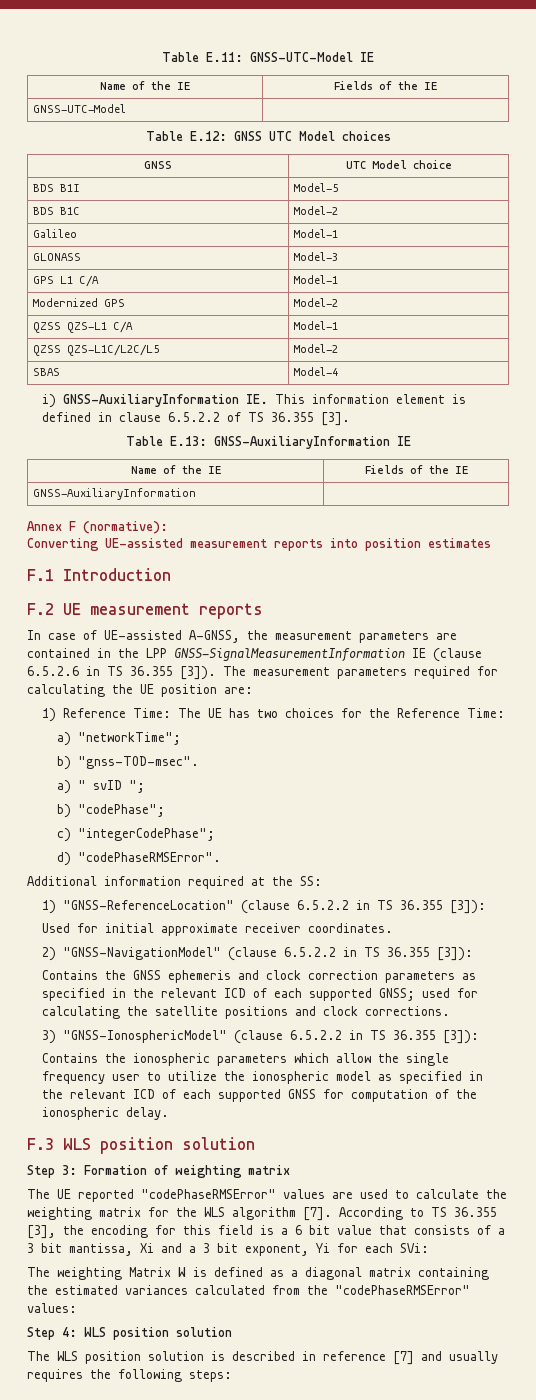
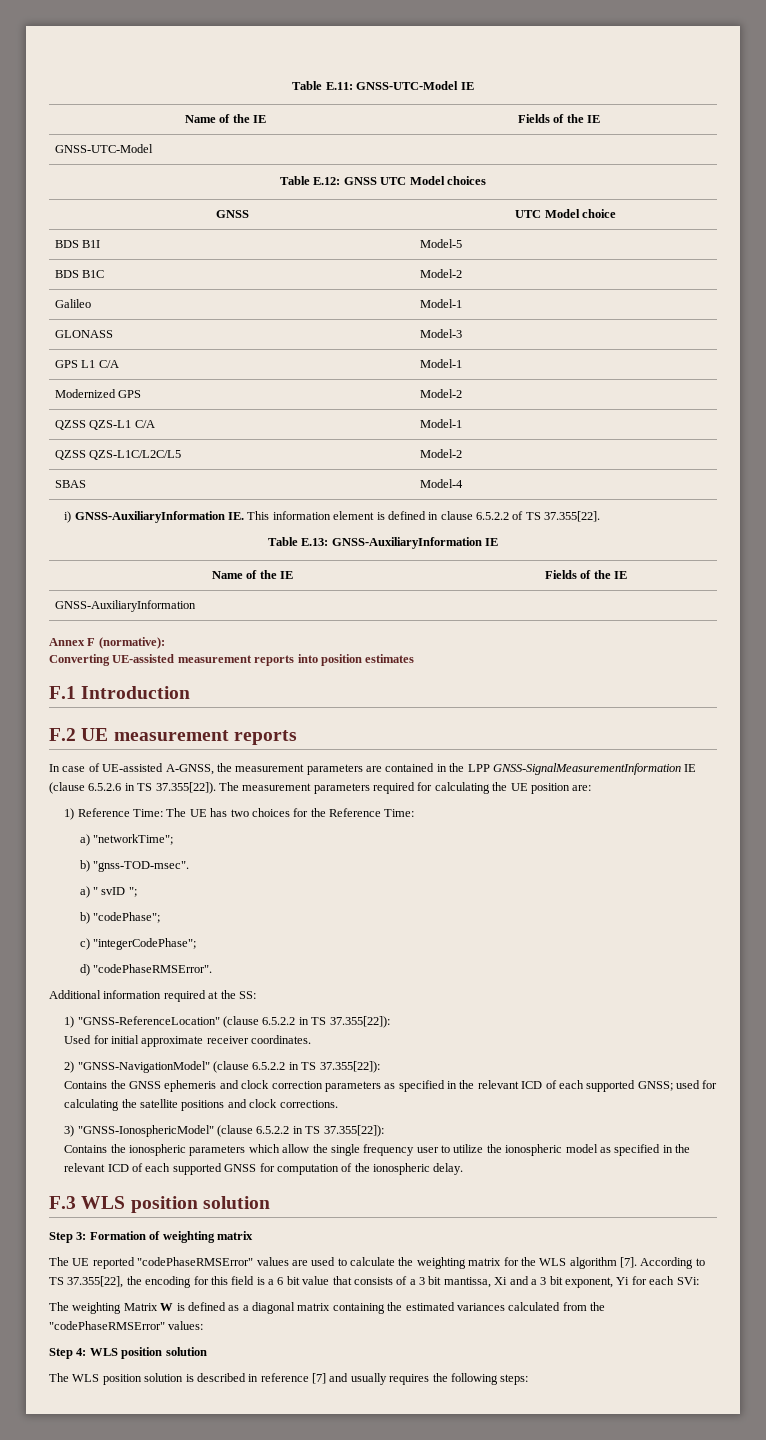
[271,412,351,426] 36.355 [3]. -> [544,511,601,522] 37.355[22].
[130,666,216,680] 36.355 [3]). -> [155,782,216,794] 37.355[22]).
[400,900,487,914] 36.355 [3]): -> [329,1016,390,1028] 37.355[22]):
[387,947,474,961] 36.355 [3]): -> [319,1061,380,1073] 37.355[22]):
[393,1030,480,1044] 36.355 [3]): -> [323,1125,384,1137] 37.355[22]):
[454,1207,497,1217] [27,1225,56,1239] 36.355 [3], -> [67,1276,124,1288] 37.355[22],

